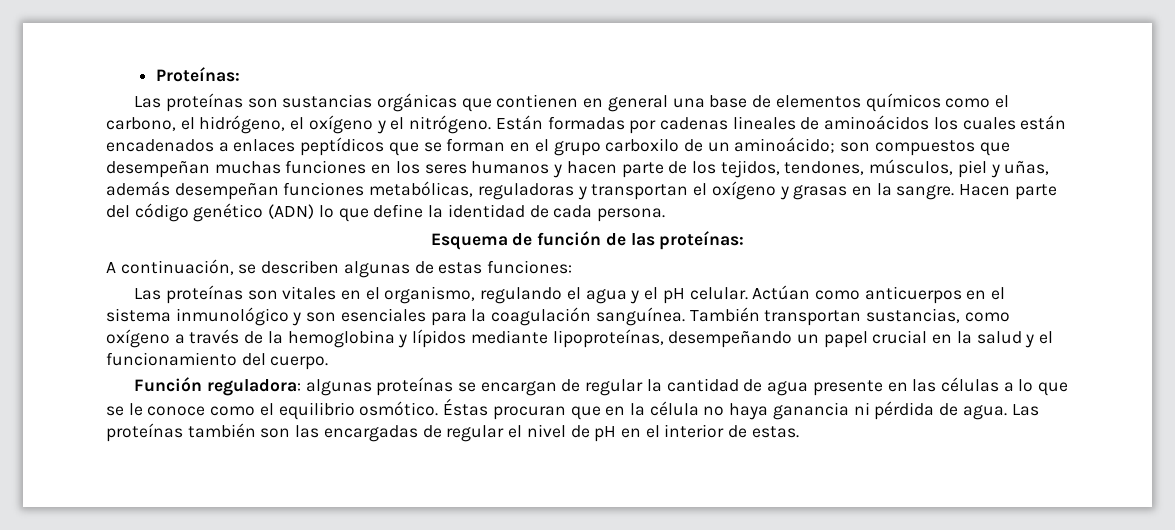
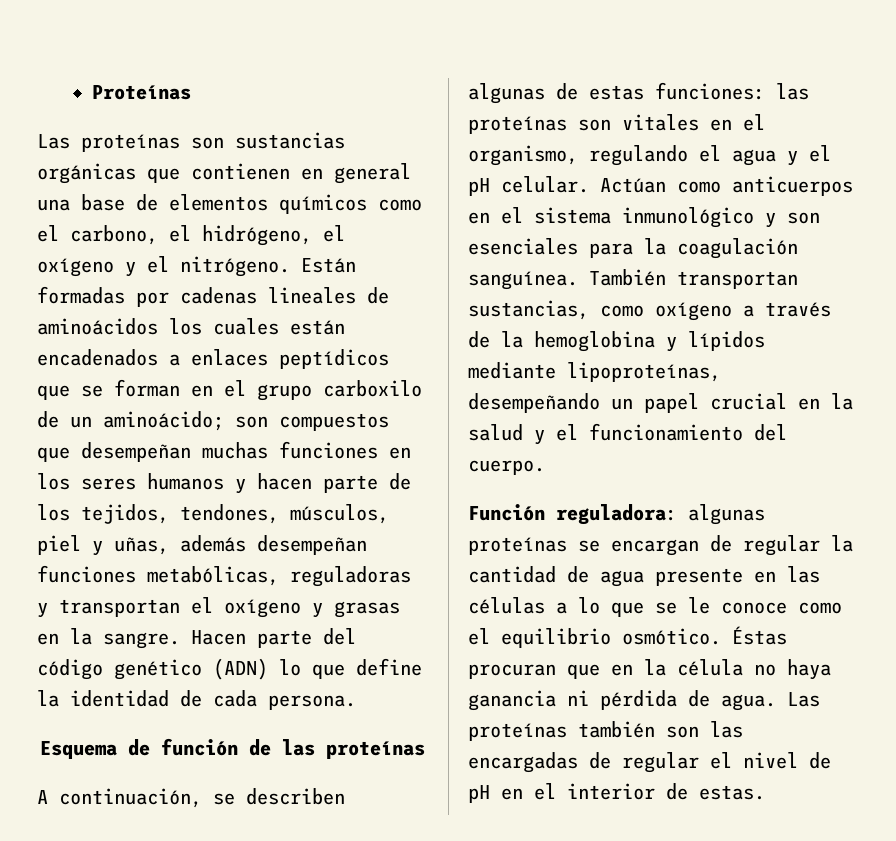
[156,67,241,82] Proteínas: -> [92,85,192,100] Proteínas
[659,231,745,250] proteínas: -> [326,741,425,759] proteínas
[134,288,162,300] // Las -> [776,83,809,100] las

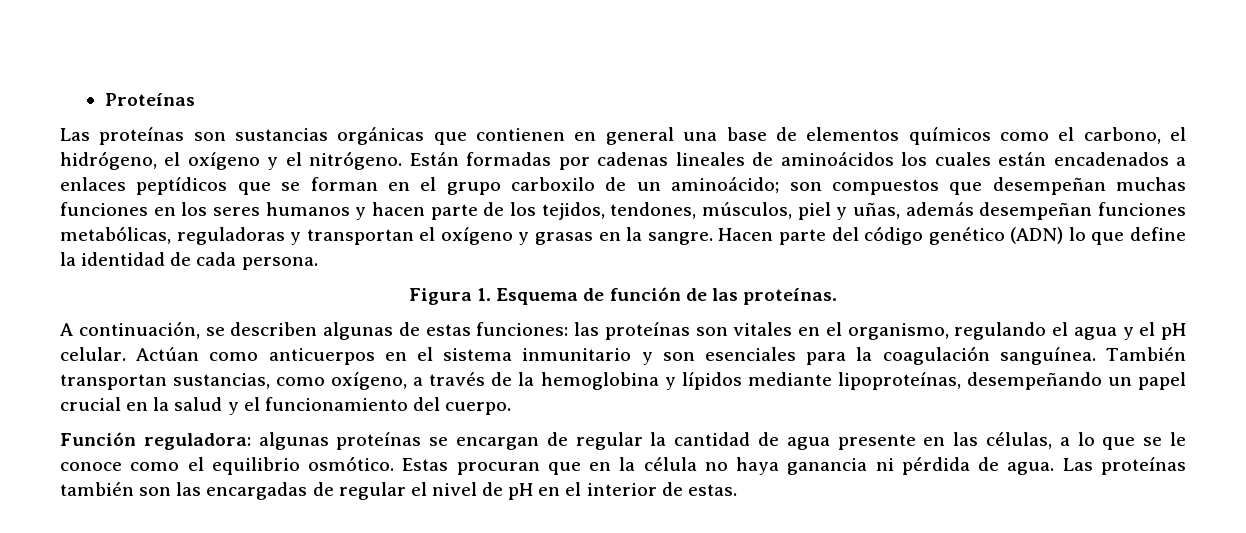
(356, 702) none -> [409,288,492,305] Figura 1.
[326,741,425,759] proteínas -> [742,288,837,305] proteínas.
[622,207,754,228] inmunológico -> [522,348,632,361] inmunitario
[655,302,732,321] oxígeno -> [331,372,408,390] oxígeno,
[468,597,545,614] células -> [985,432,1052,449] células,
[732,626,787,645] Éstas -> [402,458,449,471] Estas

